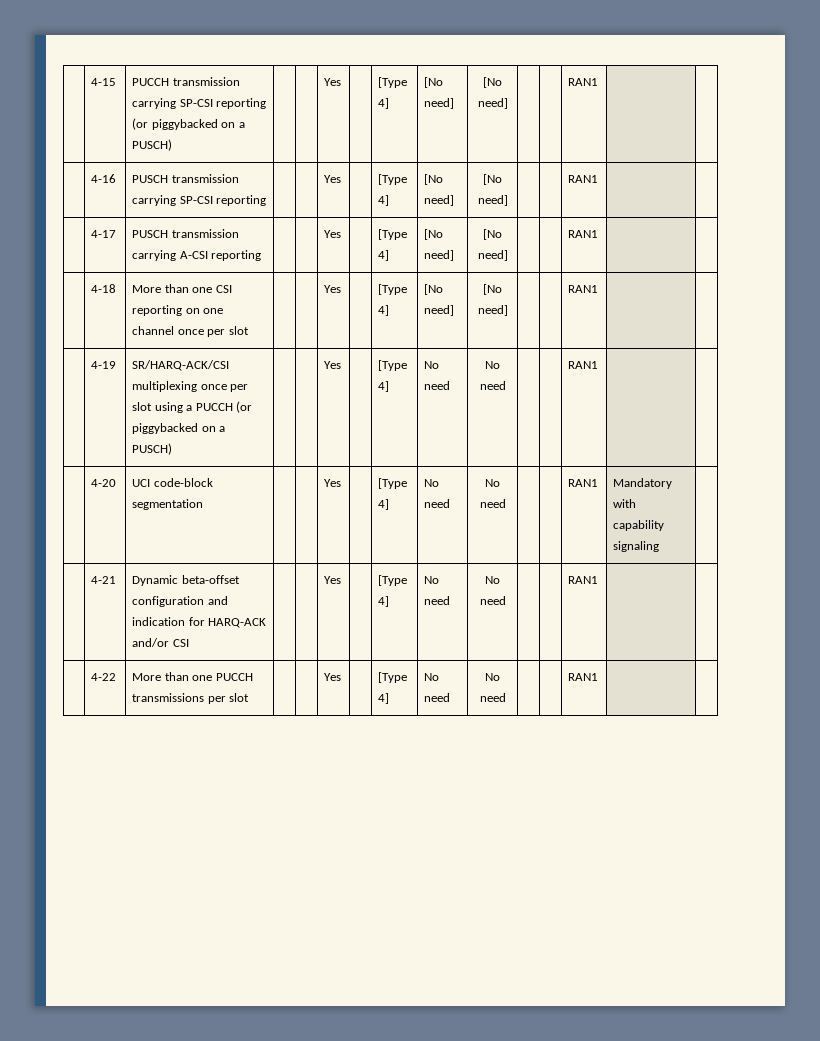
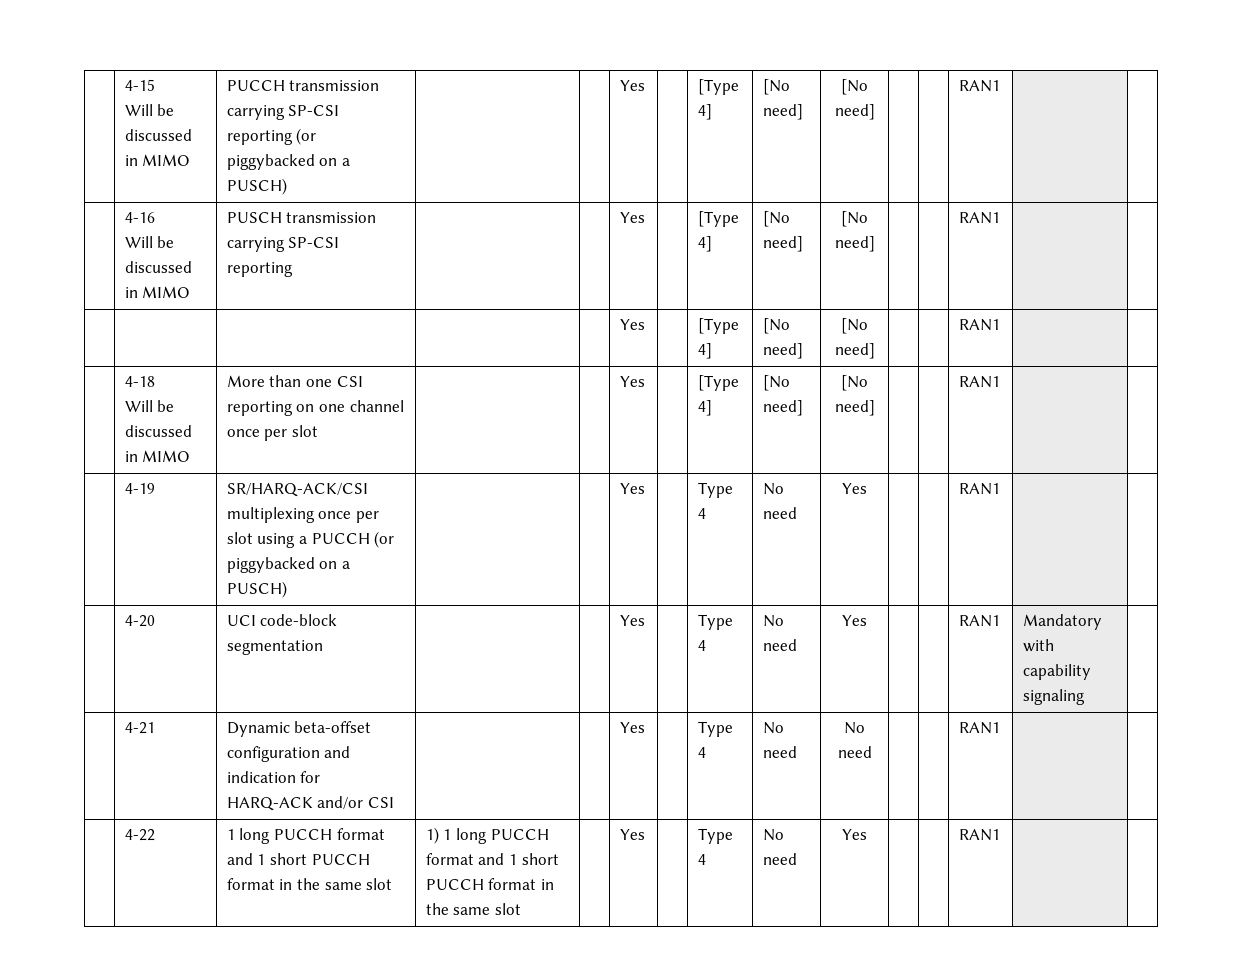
(117, 82) none -> [124,104,175,116] [124,129,192,141] [124,154,191,166] // Will be discussed in MIMO
(117, 178) none -> [124,236,175,248] [124,261,192,273] [124,286,191,298] // Will be discussed in MIMO
[91,230,117,238] [132,229,239,238] [132,250,262,261] 4-17 | PUSCH transmission carrying A-CSI reporting -> (1000, 218) |
(117, 288) none -> [124,400,175,412] [124,425,192,437] [124,450,191,462] // Will be discussed in MIMO
[378,360,408,371] [378,381,390,392] [424,361,440,369] [424,381,451,390] [485,361,500,369] [479,381,506,390] [Type 4] | No need | No need -> [697,482,733,498] [697,508,706,519] [762,483,784,495] [762,507,797,519] [842,483,867,494] Type 4 | No need | Yes
[378,478,408,489] [378,499,390,510] [424,479,440,487] [424,499,451,508] [485,479,500,487] [479,499,506,508] [Type 4] | No need | No need -> [697,614,733,630] [697,640,706,651] [762,615,784,627] [762,639,797,651] [842,615,867,626] Type 4 | No need | Yes
[378,575,408,586] [378,596,390,607] [Type 4] -> [697,721,733,737] [697,747,706,758] Type 4
[132,672,253,681] [132,693,250,704] [324,673,342,681] [378,672,408,683] [378,693,390,704] [424,673,440,681] [424,693,451,702] [485,673,500,681] [479,693,506,702] More than one PUCCH transmissions per slot | | | Yes | | [Type 4] | No need | No need -> [226,828,385,844] [226,853,370,865] [226,878,393,890] [425,827,549,844] [425,853,559,865] [425,878,555,890] [425,903,522,915] [619,829,645,840] [697,828,733,844] [697,854,706,865] [762,829,784,841] [762,853,797,865] [842,829,867,840] 1 long PUCCH format and 1 short PUCCH format in the same slot | 1) 1 long PUCCH format and 1 short PUCCH format in the same slot | | Yes | | Type 4 | No need | Yes

